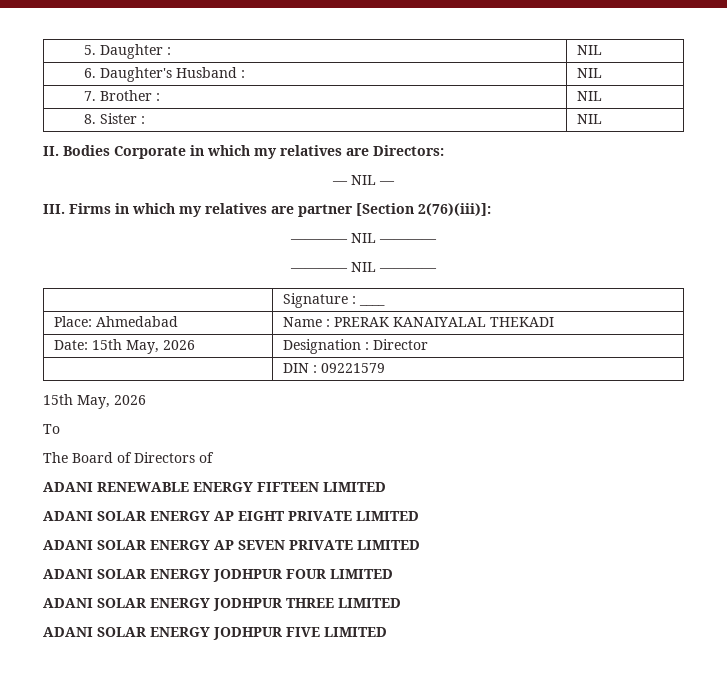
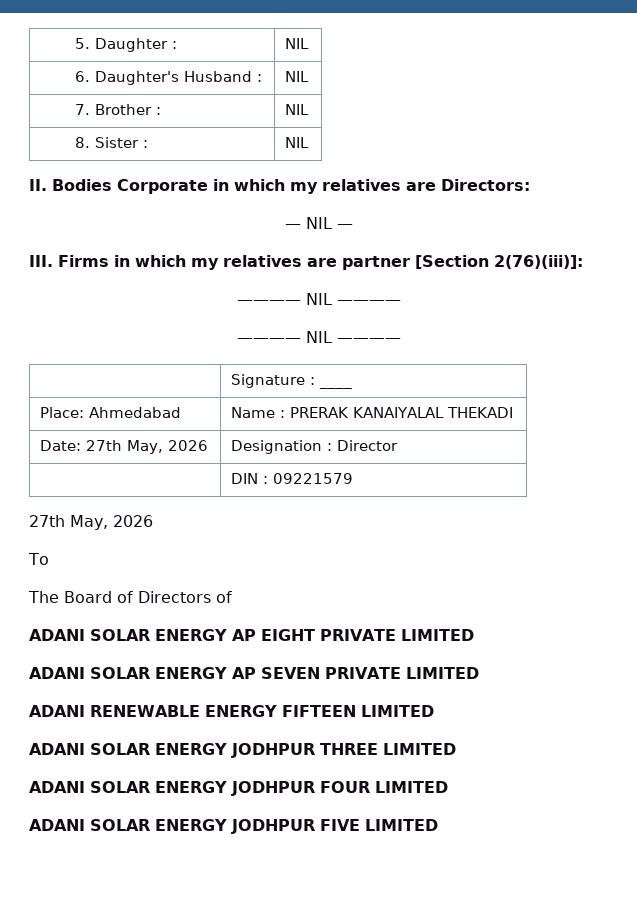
[92,339,123,350] 15th -> [86,440,123,451] 27th
[43,394,73,405] 15th -> [29,515,65,527] 27th
[43,482,386,492] // ADANI RENEWABLE ENERGY FIFTEEN LIMITED -> (232, 597) none
[97,569,326,582] SOLAR ENERGY JODHPUR FOUR -> [90,705,356,717] RENEWABLE ENERGY FIFTEEN
(401, 603) none -> [29,781,448,796] // ADANI SOLAR ENERGY JODHPUR FOUR LIMITED

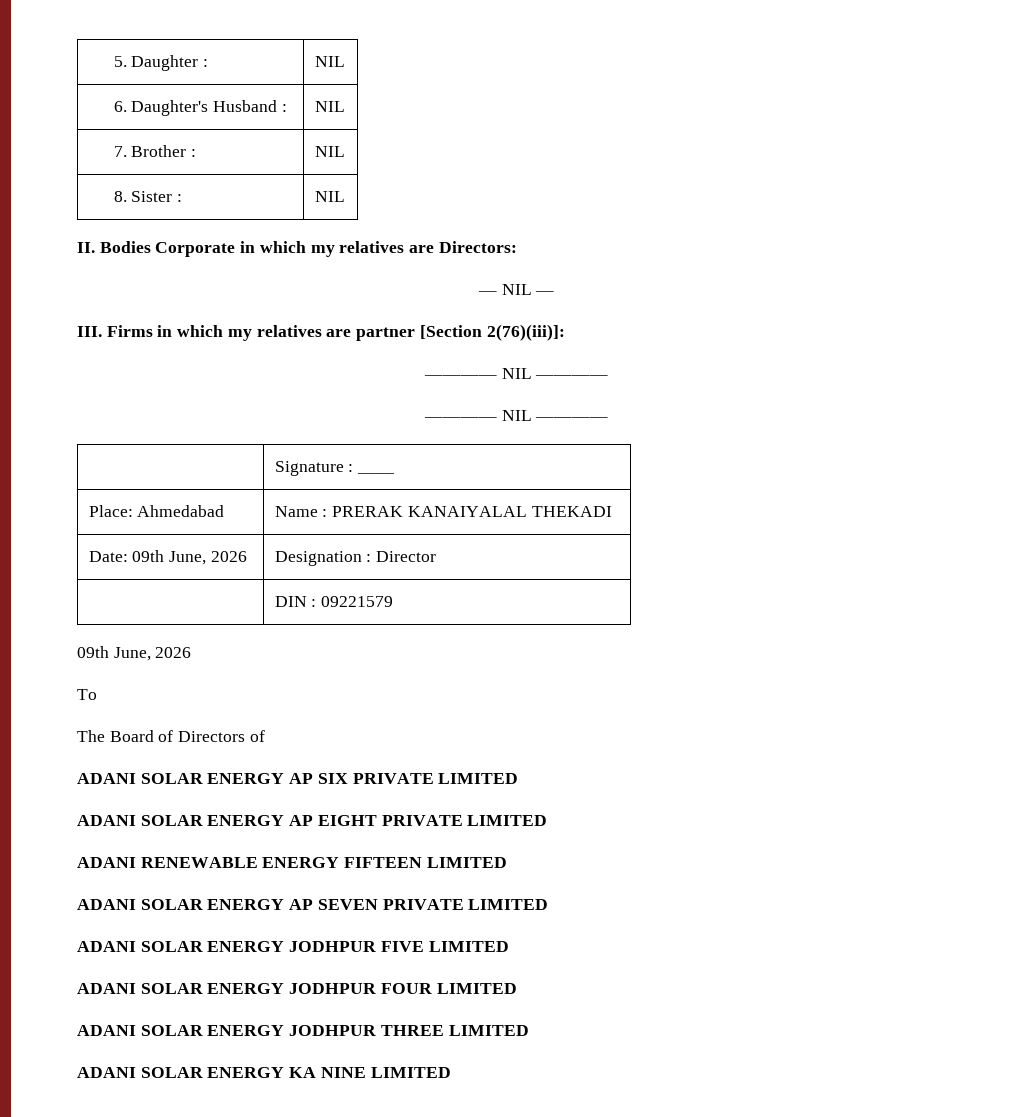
[86,440,164,454] 27th May, -> [132,550,207,565] 09th June,
[29,515,108,530] 27th May, -> [77,646,151,661] 09th June,
[261,629,315,641] EIGHT -> [317,773,348,784] SIX
[261,667,320,679] SEVEN -> [317,815,377,826] EIGHT
[29,743,378,758] // ADANI SOLAR ENERGY JODHPUR THREE -> [77,899,549,910] [77,941,424,952] // ADANI SOLAR ENERGY AP SEVEN PRIVATE LIMITED // ADANI SOLAR ENERGY JODHPUR FIVE
[320,819,438,831] FIVE LIMITED -> [380,1025,529,1036] [77,1067,451,1078] THREE LIMITED // ADANI SOLAR ENERGY KA NINE LIMITED

